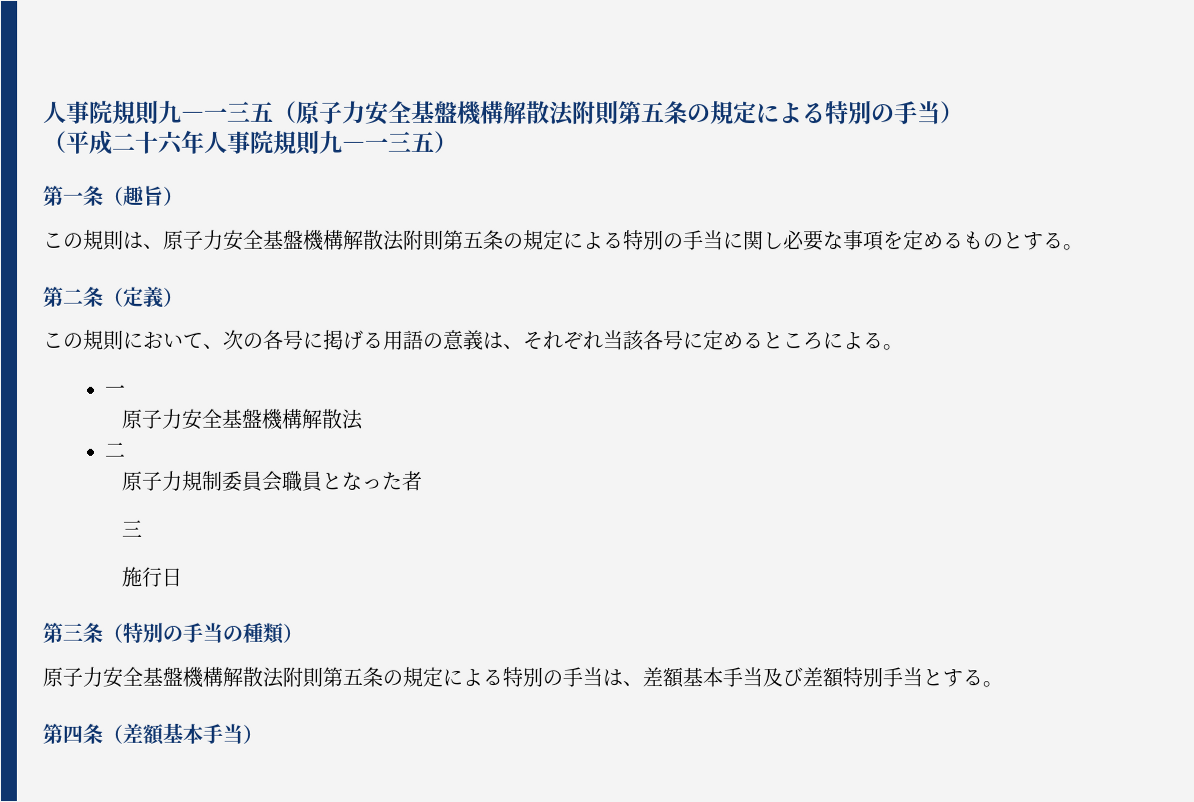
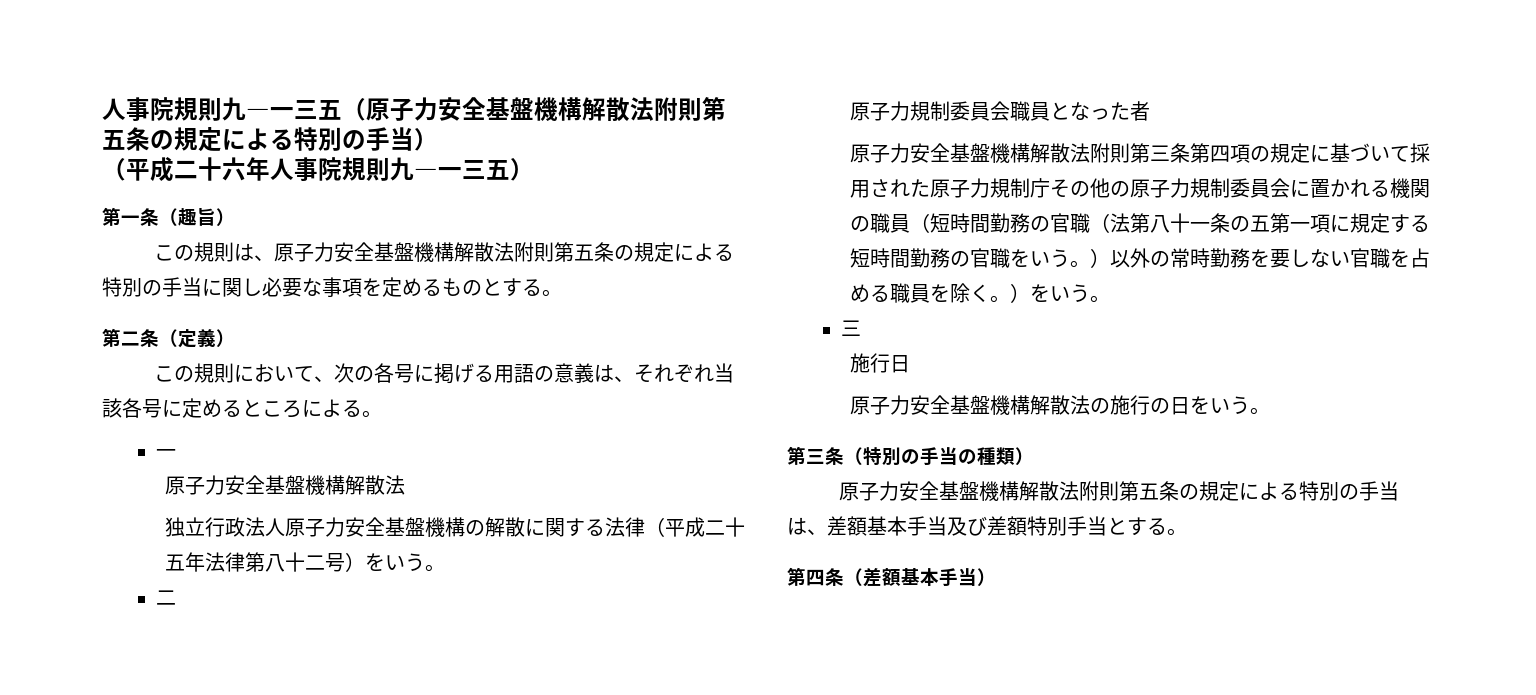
(364, 419) none -> [165,517,746,537] [165,552,446,572] // 独立行政法人原子力安全基盤機構の解散に関する法律（平成二十五年法律第八十二号）をいう。
[121,519,143,537] [121,566,183,587] 三 // 施行日 -> [850,143,1431,163] [850,178,1431,198] [850,213,1431,233] [850,248,1431,268] [850,283,1111,303] [840,320,861,336] [850,353,911,373] [850,395,1271,415] 原子力安全基盤機構解散法附則第三条第四項の規定に基づいて採用された原子力規制庁その他の原子力規制委員会に置かれる機関の職員（短時間勤務の官職（法第八十一条の五第一項に規定する短時間勤務の官職をいう。）以外の常時勤務を要しない官職を占める職員を除く。）をいう。 // 三 // 施行日 // 原子力安全基盤機構解散法の施行の日をいう。

